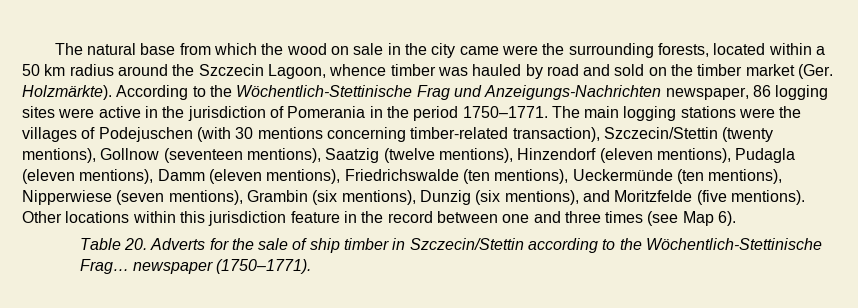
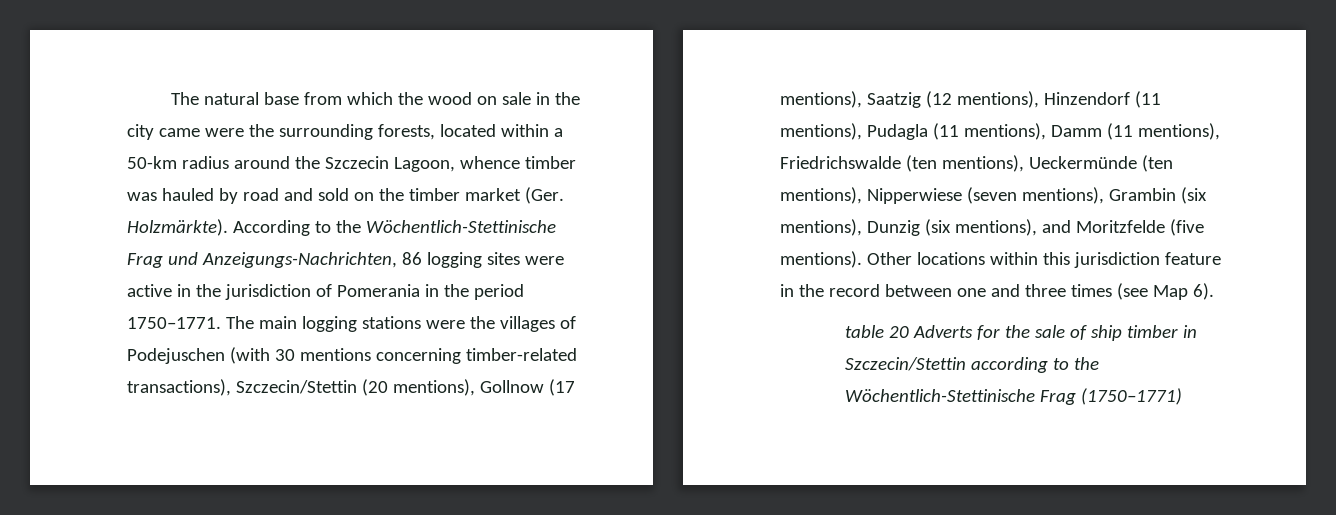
[22,64,66,76] 50 km -> [127,156,177,169] 50-km
[484,85,749,100] Anzeigungs-Nachrichten newspaper, -> [201,252,397,268] Anzeigungs-Nachrichten,
[512,127,774,142] transaction), Szczecin/Stettin (twenty -> [127,379,388,396] transactions), Szczecin/Stettin (20
[163,148,243,163] (seventeen -> [548,379,575,396] (17
[383,148,435,163] (twelve -> [925,91,952,108] (12
[599,148,653,163] (eleven -> [1134,91,1161,108] (11
[22,169,75,184] (eleven -> [932,123,959,140] (11
[208,169,262,184] (eleven -> [1106,123,1133,140] (11
[79,238,147,250] Table 20. -> [845,325,910,338] table 20
[79,259,312,274] Frag… newspaper (1750–1771). -> [1040,388,1183,405] Frag (1750–1771)

